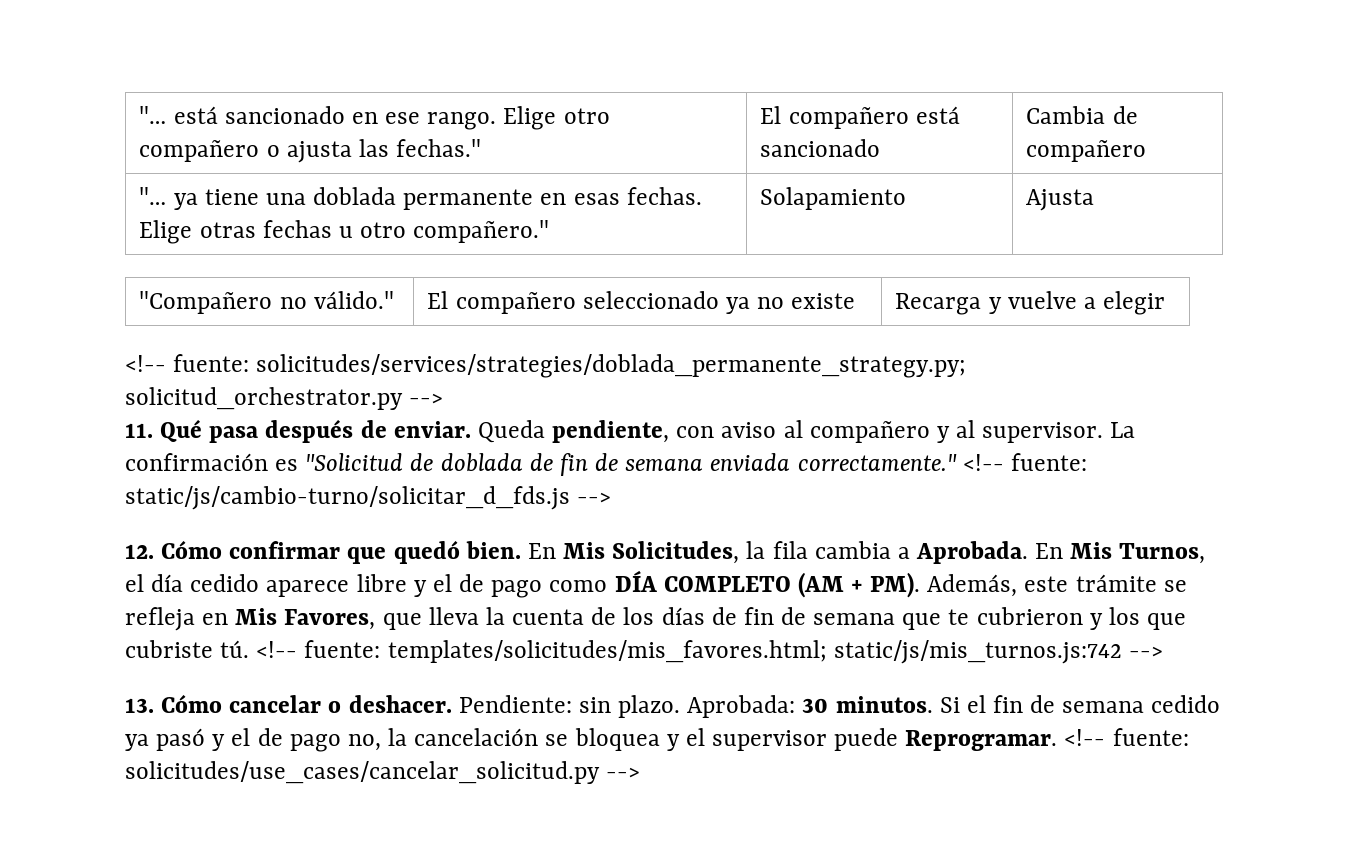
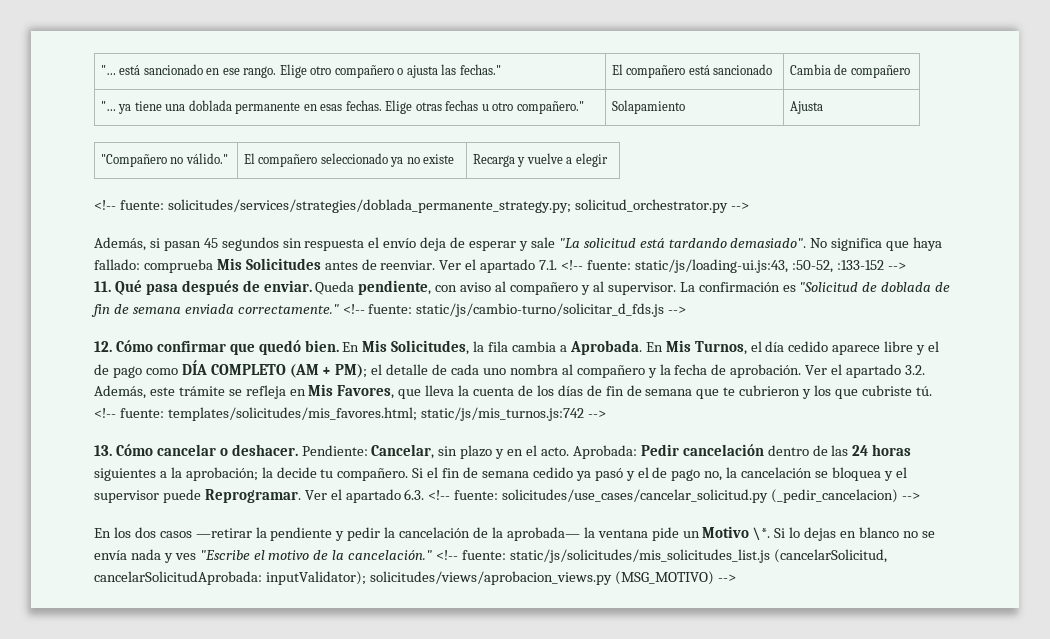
(444, 399) none -> [94,237,943,251] [94,258,906,273] // Además, si pasan 45 segundos sin respuesta el envío deja de esperar y sale "La solicitud está tardando demasiado". No significa que haya fallado: comprueba Mis Solicitudes antes de reenviar. Ver el apartado 7.1. <!-- fuente: static/js/loading-ui.js:43, :50-52, :133-152 -->
[870,572,921,598] PM). -> [335,364,925,378] PM); el detalle de cada uno nombra al compañero y la fecha de aprobación. Ver el apartado 3.2.
[578,695,933,718] sin plazo. Aprobada: 30 minutos. -> [371,444,912,459] [94,467,409,481] Cancelar, sin plazo y en el acto. Aprobada: Pedir cancelación dentro de las 24 horas siguientes a la aprobación; la decide tu compañero.
(1058, 740) none -> [304,489,425,503] Ver el apartado 6.3.
[606,767,641,779] --> -> [771,489,921,503] [94,526,935,541] [94,549,887,563] [94,571,736,585] (_pedir_cancelacion) --> // En los dos casos —retirar la pendiente y pedir la cancelación de la aprobada— la ventana pide un Motivo \*. Si lo dejas en blanco no se envía nada y ves "Escribe el motivo de la cancelación." <!-- fuente: static/js/solicitudes/mis_solicitudes_list.js (cancelarSolicitud, cancelarSolicitudAprobada: inputValidator); solicitudes/views/aprobacion_views.py (MSG_MOTIVO) -->

